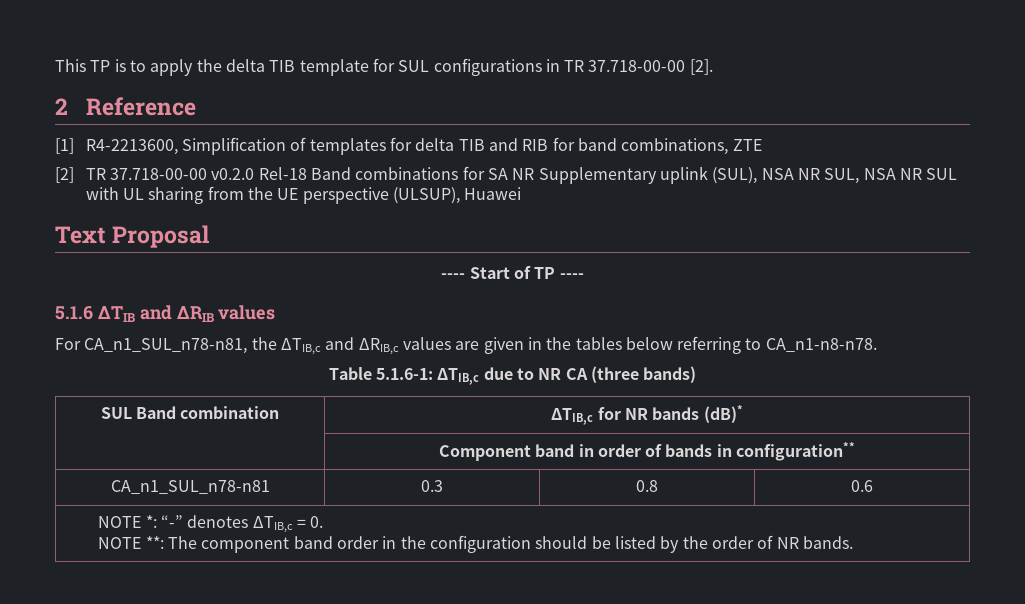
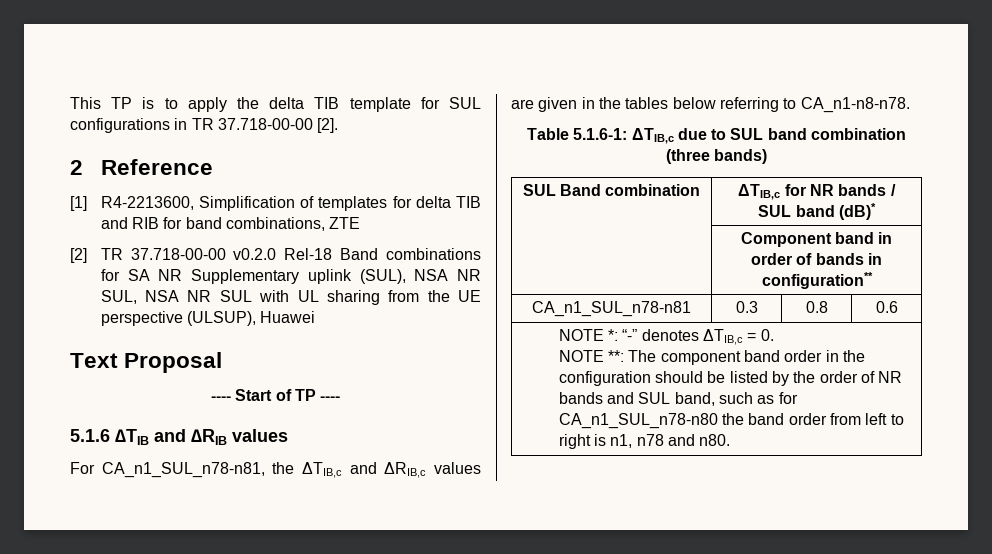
[538,368,588,380] NR CA -> [730,128,907,140] SUL band combination
(700, 413) none -> [890,184,896,196] [758,205,835,217] / SUL band
[802,536,853,549] bands. -> [558,392,798,406] [558,413,904,429] [558,434,731,449] bands and SUL band, such as for CA_n1_SUL_n78-n80 the band order from left to right is n1, n78 and n80.

